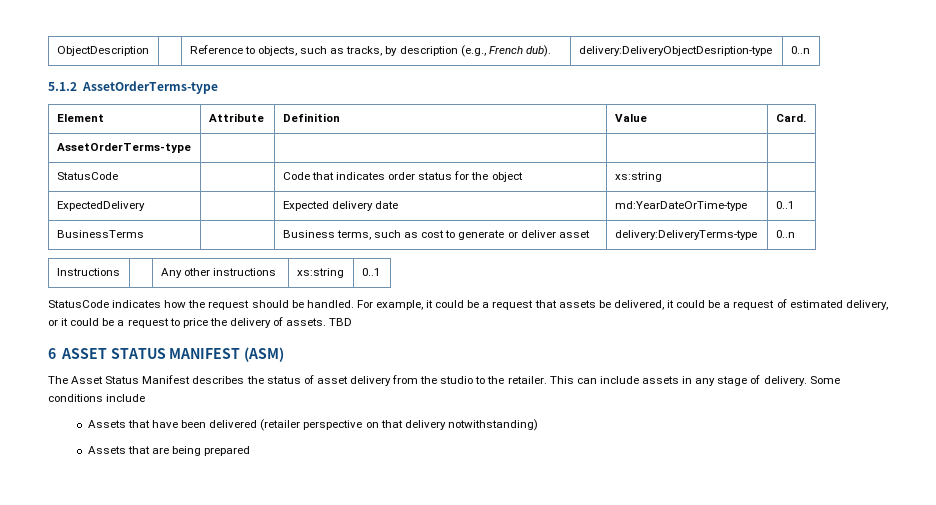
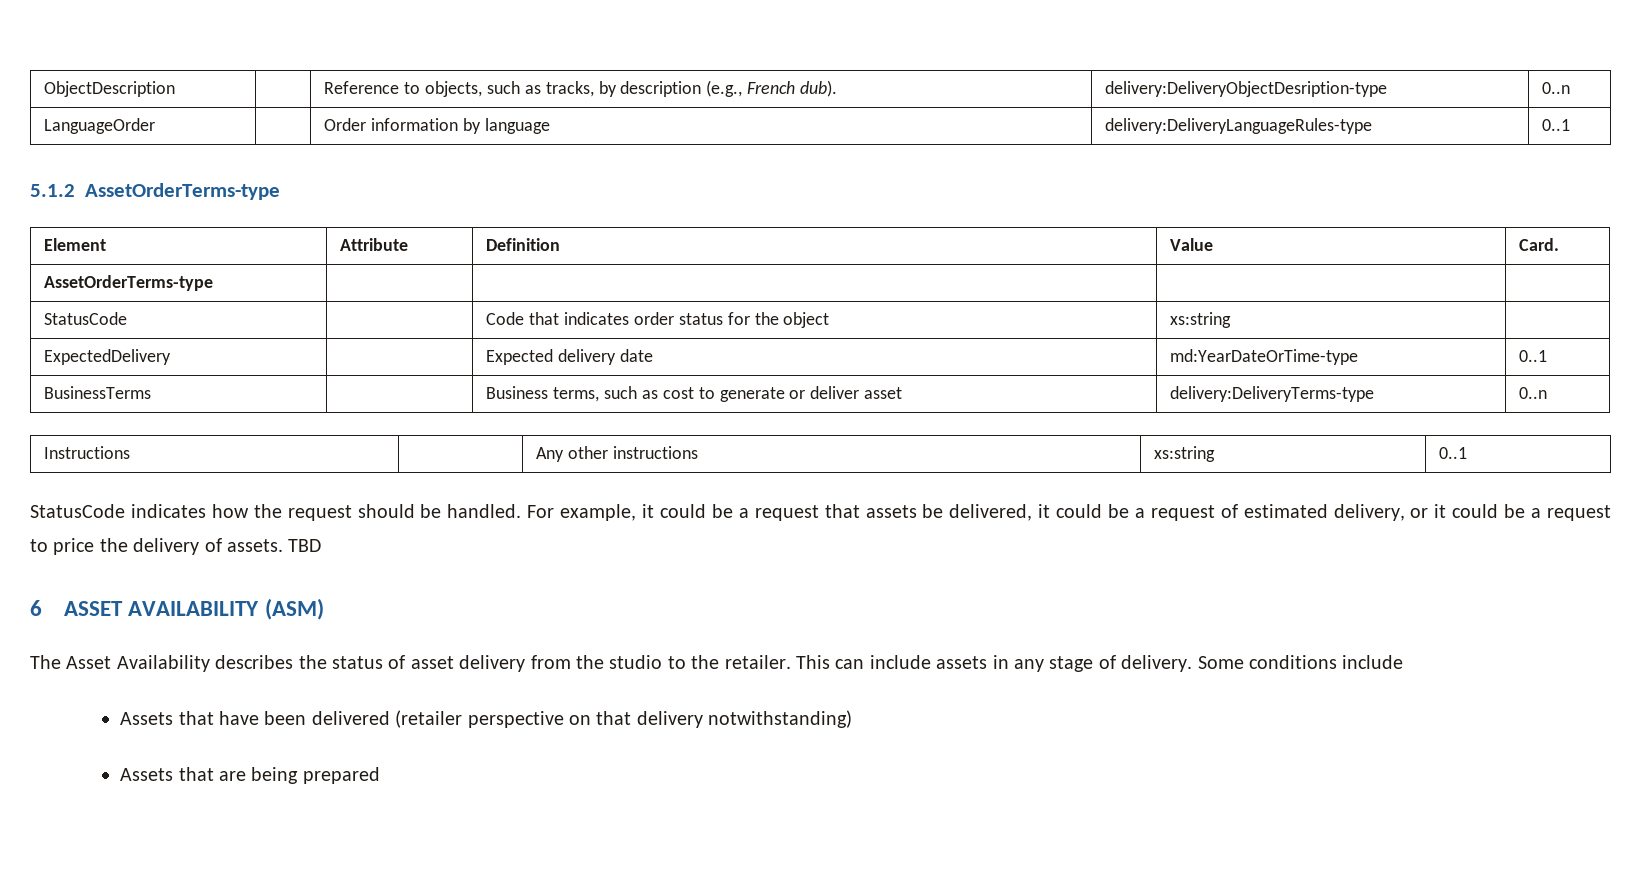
(810, 50) none -> [44,118,156,134] [324,118,551,134] [1105,118,1373,134] [1542,119,1571,131] // LanguageOrder | | Order information by language | delivery:DeliveryLanguageRules-type | 0..1
[110,348,241,359] STATUS MANIFEST -> [128,601,260,616] AVAILABILITY
[105,375,191,384] Status Manifest -> [116,655,210,672] Availability

